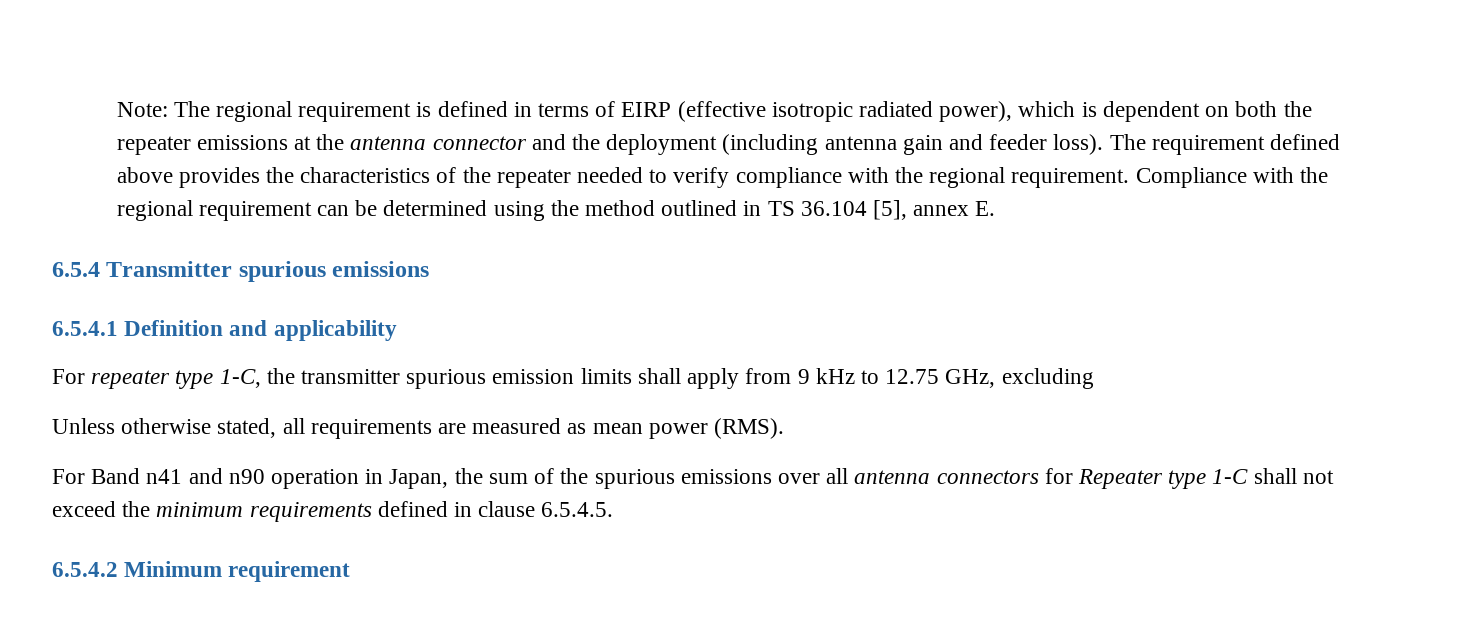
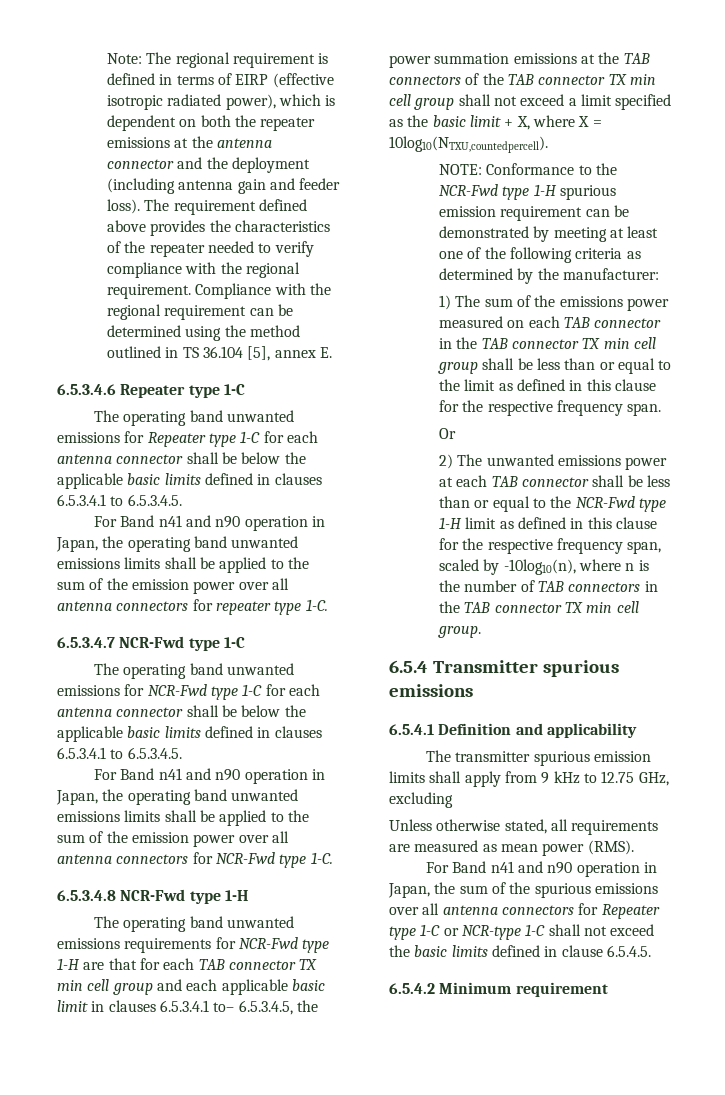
(996, 208) none -> [57,384,245,398] [94,410,295,426] [57,431,318,447] [57,452,306,464] [57,473,322,489] [57,494,182,506] [94,515,326,531] [56,536,299,552] [57,557,309,573] [57,578,289,594] [57,599,328,615] [57,636,245,651] [94,663,295,679] [57,684,320,700] [57,705,306,717] [57,726,322,742] [57,747,182,759] [94,768,326,784] [56,789,299,805] [57,810,309,826] [57,831,289,847] [57,852,333,868] [57,889,249,904] [94,916,295,932] [57,937,330,953] [57,958,318,970] [57,979,325,995] [57,1000,318,1015] [389,52,650,68] [389,73,656,85] [389,94,672,110] [389,115,602,130] [389,136,548,153] [438,163,617,175] [438,184,616,200] [438,205,629,221] [438,226,659,242] [438,247,641,263] [438,268,659,284] [438,295,669,311] [438,316,662,328] [438,337,656,349] [437,358,672,374] [438,379,656,391] [438,400,662,416] [438,428,456,439] [438,454,668,470] [438,475,670,487] [438,496,666,512] [438,517,657,529] [438,538,662,554] [438,559,649,575] [438,580,658,592] [438,601,639,613] [437,626,481,638] // 6.5.3.4.6 Repeater type 1-C // The operating band unwanted emissions for Repeater type 1-C for each antenna connector shall be below the applicable basic limits defined in clauses 6.5.3.4.1 to 6.5.3.4.5. // For Band n41 and n90 operation in Japan, the operating band unwanted emissions limits shall be applied to the sum of the emission power over all antenna connectors for repeater type 1-C. // 6.5.3.4.7 NCR-Fwd type 1-C // The operating band unwanted emissions for NCR-Fwd type 1-C for each antenna connector shall be below the applicable basic limits defined in clauses 6.5.3.4.1 to 6.5.3.4.5. // For Band n41 and n90 operation in Japan, the operating band unwanted emissions limits shall be applied to the sum of the emission power over all antenna connectors for NCR-Fwd type 1-C. // 6.5.3.4.8 NCR-Fwd type 1-H // The operating band unwanted emissions requirements for NCR-Fwd type 1-H are that for each TAB connector TX min cell group and each applicable basic limit in clauses 6.5.3.4.1 to– 6.5.3.4.5, the power summation emissions at the TAB connectors of the TAB connector TX min cell group shall not exceed a limit specified as the basic limit + X, where X = 10log10(NTXU,countedpercell). // NOTE: Conformance to the NCR-Fwd type 1-H spurious emission requirement can be demonstrated by meeting at least one of the following criteria as determined by the manufacturer: // 1) The sum of the emissions power measured on each TAB connector in the TAB connector TX min cell group shall be less than or equal to the limit as defined in this clause for the respective frequency span. // Or // 2) The unwanted emissions power at each TAB connector shall be less than or equal to the NCR-Fwd type 1-H limit as defined in this clause for the respective frequency span, scaled by -10log10(n), where n is the number of TAB connectors in the TAB connector TX min cell group.
[52,368,295,389] For repeater type 1-C, the -> [426,750,452,762] The
(1249, 476) none -> [443,924,546,940] or NCR-type 1-C
[156,502,372,522] minimum requirements -> [414,945,488,957] basic limits

